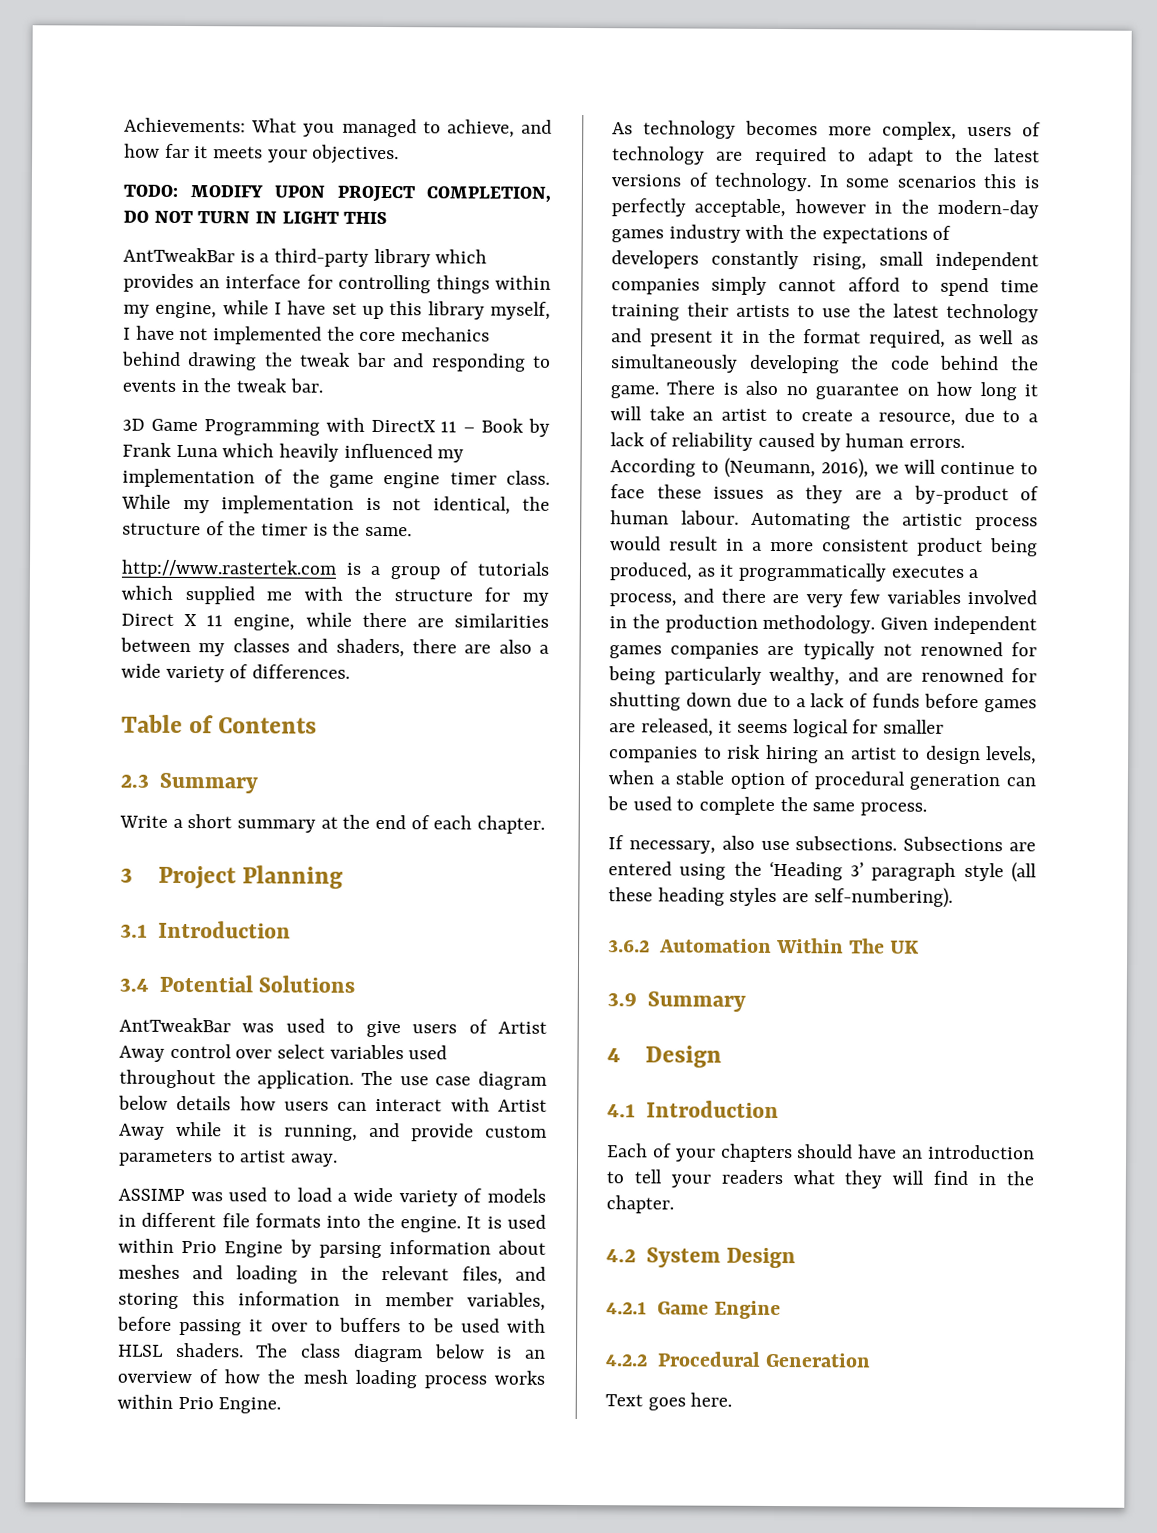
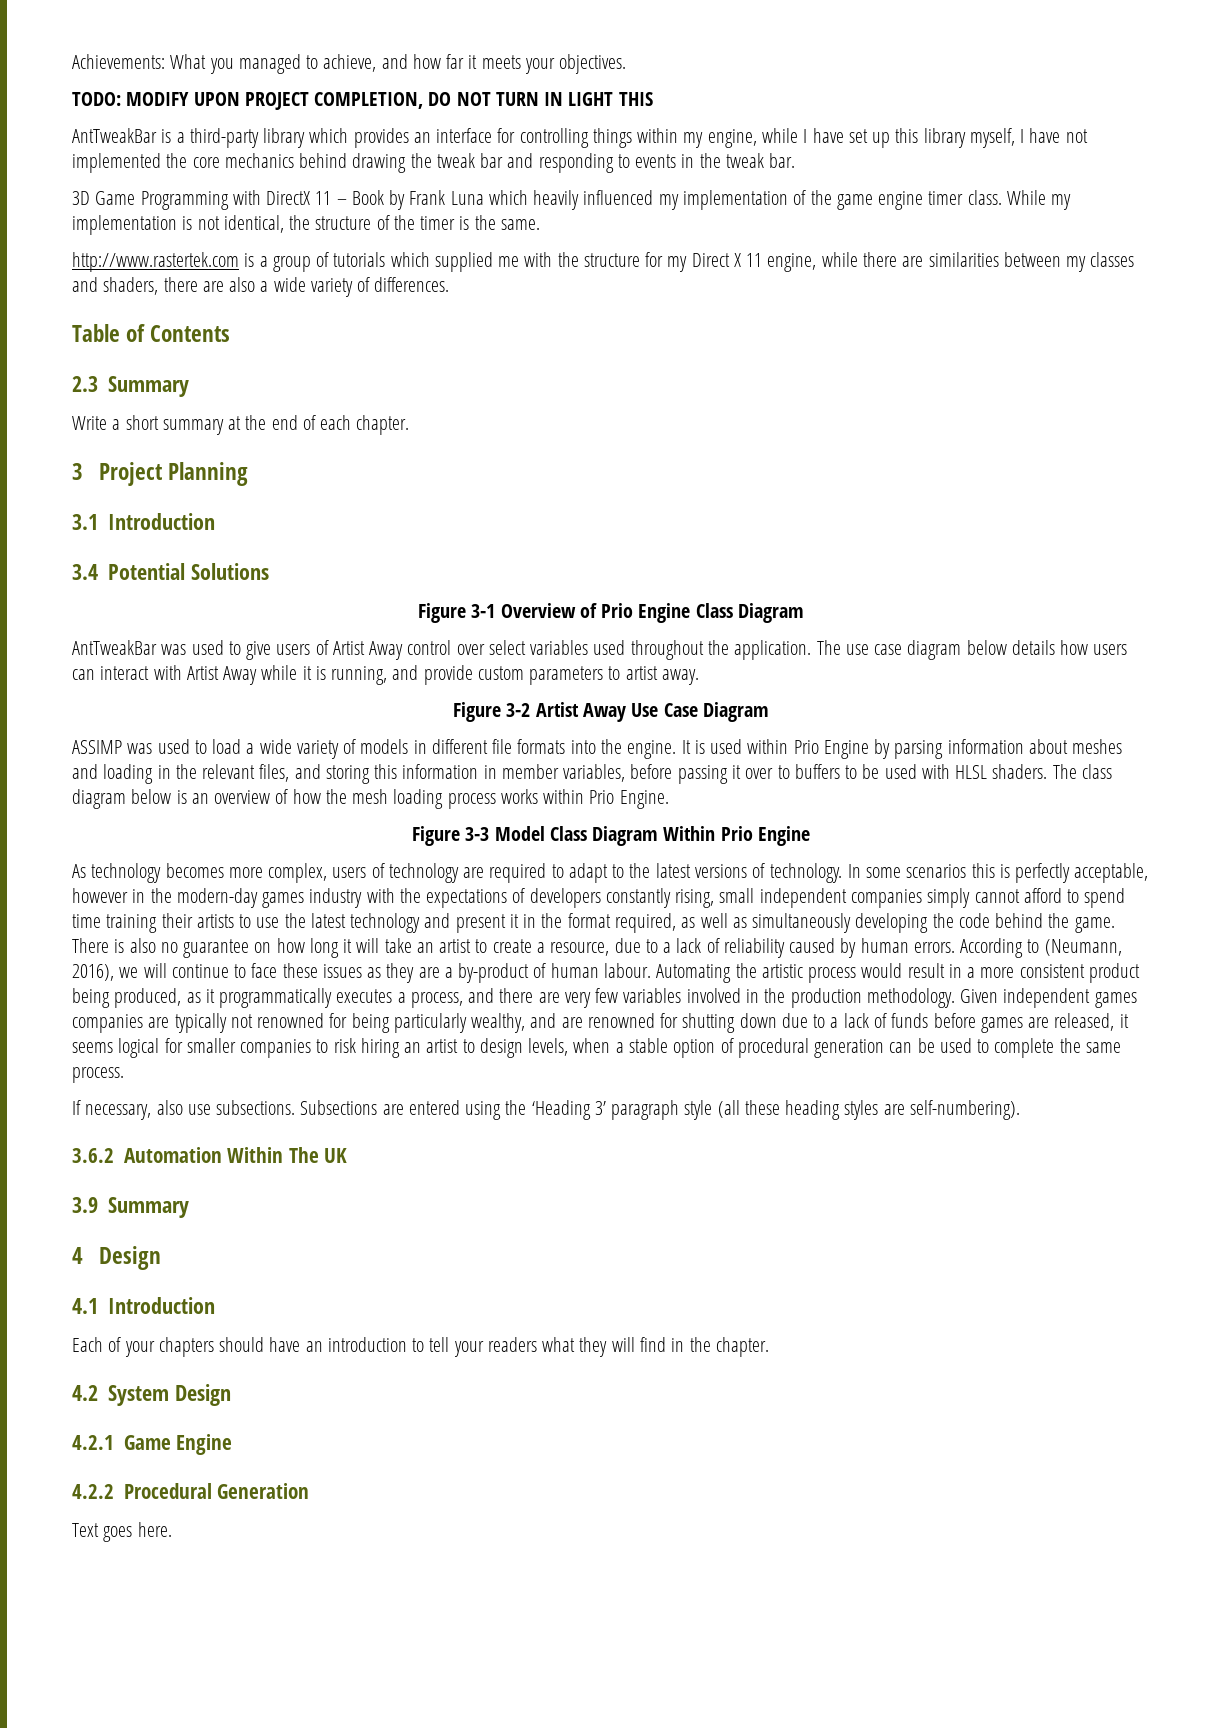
(356, 984) none -> [418,603,804,623] // Figure 3-1 Overview of Prio Engine Class Diagram
(339, 1160) none -> [453,702,769,722] // Figure 3-2 Artist Away Use Case Diagram
(282, 1405) none -> [412,826,810,846] // Figure 3-3 Model Class Diagram Within Prio Engine

